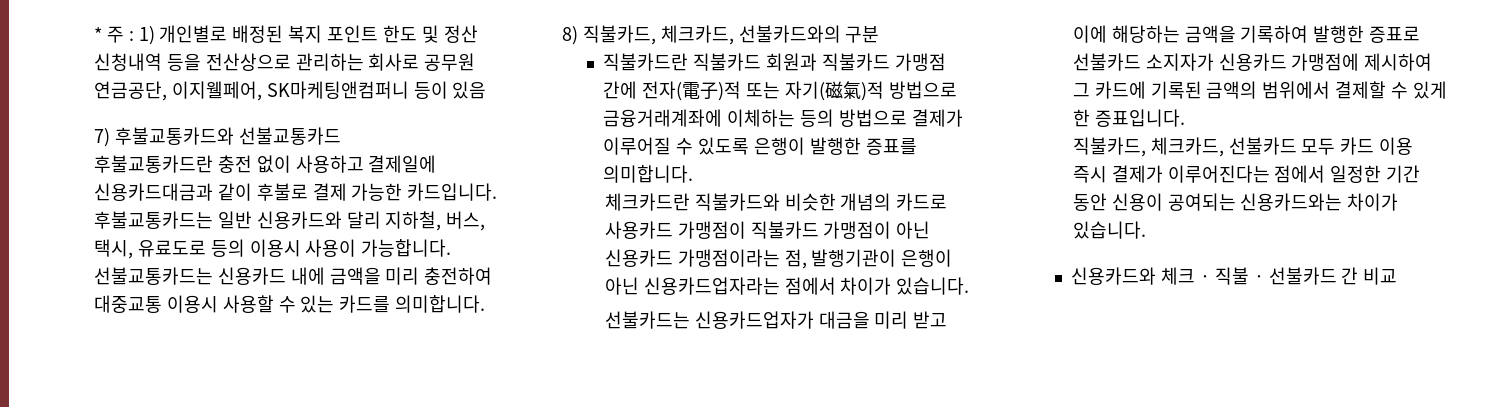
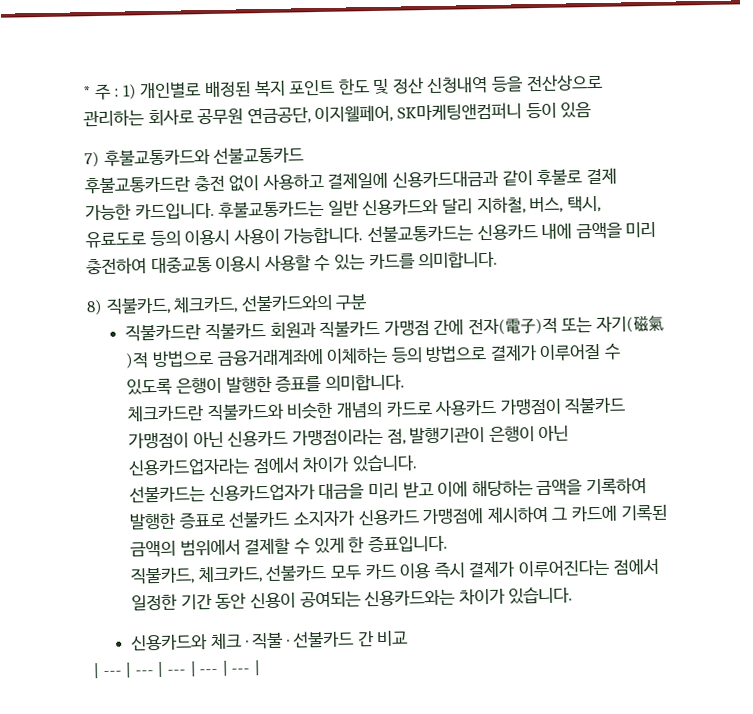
(1398, 276) none -> [93,660,260,679] // | --- | --- | --- | --- | --- |

